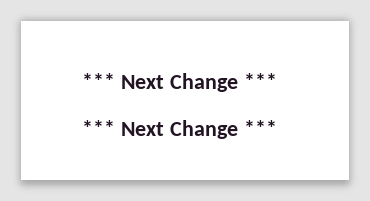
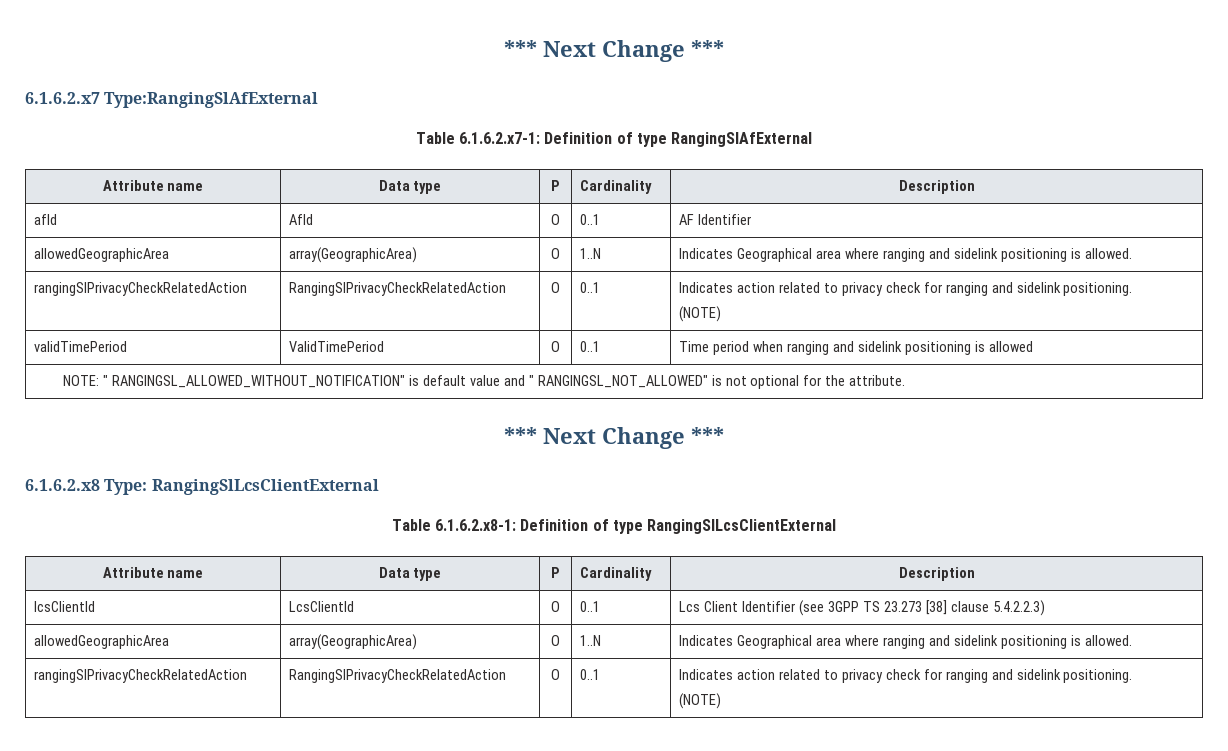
[82,73,277,92] [82,120,277,139] *** Next Change *** // *** Next Change *** -> [504,40,724,62] [25,92,319,108] [415,132,813,147] [102,180,204,191] [378,180,442,194] [551,180,560,191] [580,180,653,194] [898,180,975,194] [34,214,58,225] [289,214,314,225] [551,214,560,225] [580,214,601,225] [679,214,752,225] [34,248,170,262] [289,247,418,263] [551,248,560,259] [580,248,602,259] [679,248,1132,262] [34,282,248,296] [289,282,507,296] [551,282,560,293] [580,282,601,293] [679,282,1133,296] [679,306,722,322] [34,341,128,352] [289,341,385,352] [551,341,560,352] [580,341,601,352] [679,341,1033,355] [63,375,906,389] [504,427,724,449] [25,479,379,495] [391,519,837,534] [102,567,204,578] [378,567,442,581] [551,567,560,578] [580,567,653,581] [898,567,975,581] [34,601,96,612] [289,601,355,612] [551,601,560,612] [580,601,601,612] [679,600,1045,616] [34,635,170,649] [289,634,418,650] [551,635,560,646] [580,635,602,646] [679,635,1132,649] [34,669,248,683] [289,669,507,683] [551,669,560,680] [580,669,601,680] [679,669,1133,683] [679,693,722,709] *** Next Change *** // 6.1.6.2.x7 Type:RangingSlAfExternal // Table 6.1.6.2.x7-1: Definition of type RangingSlAfExternal // Attribute name | Data type | P | Cardinality | Description // afId | AfId | O | 0..1 | AF Identifier // allowedGeographicArea | array(GeographicArea) | O | 1..N | Indicates Geographical area where ranging and sidelink positioning is allowed. // rangingSlPrivacyCheckRelatedAction | RangingSlPrivacyCheckRelatedAction | O | 0..1 | Indicates action related to privacy check for ranging and sidelink positioning. // (NOTE) // validTimePeriod | ValidTimePeriod | O | 0..1 | Time period when ranging and sidelink positioning is allowed // NOTE: " RANGINGSL_ALLOWED_WITHOUT_NOTIFICATION" is default value and " RANGINGSL_NOT_ALLOWED" is not optional for the attribute. // *** Next Change *** // 6.1.6.2.x8 Type: RangingSlLcsClientExternal // Table 6.1.6.2.x8-1: Definition of type RangingSlLcsClientExternal // Attribute name | Data type | P | Cardinality | Description // lcsClientId | LcsClientId | O | 0..1 | Lcs Client Identifier (see 3GPP TS 23.273 [38] clause 5.4.2.2.3) // allowedGeographicArea | array(GeographicArea) | O | 1..N | Indicates Geographical area where ranging and sidelink positioning is allowed. // rangingSlPrivacyCheckRelatedAction | RangingSlPrivacyCheckRelatedAction | O | 0..1 | Indicates action related to privacy check for ranging and sidelink positioning. // (NOTE)

